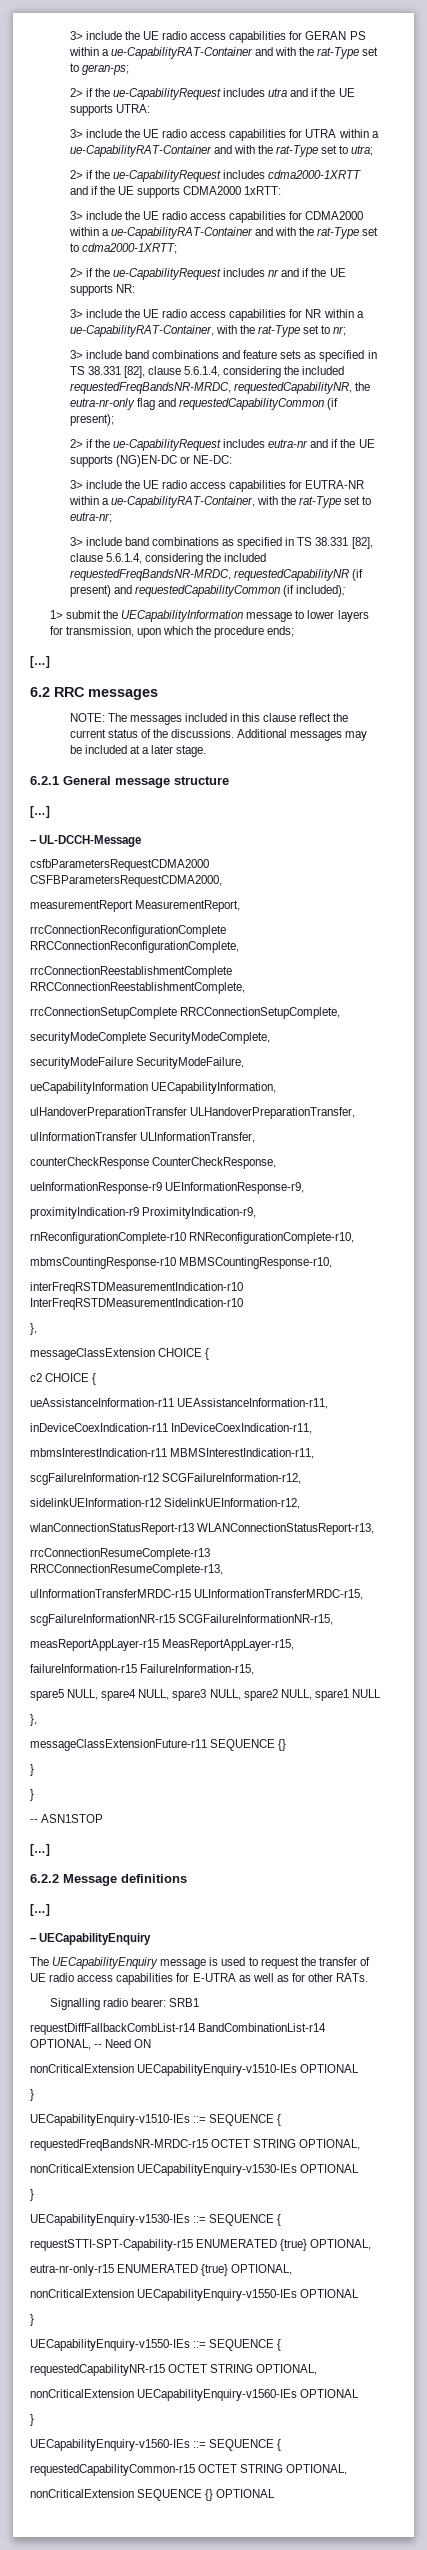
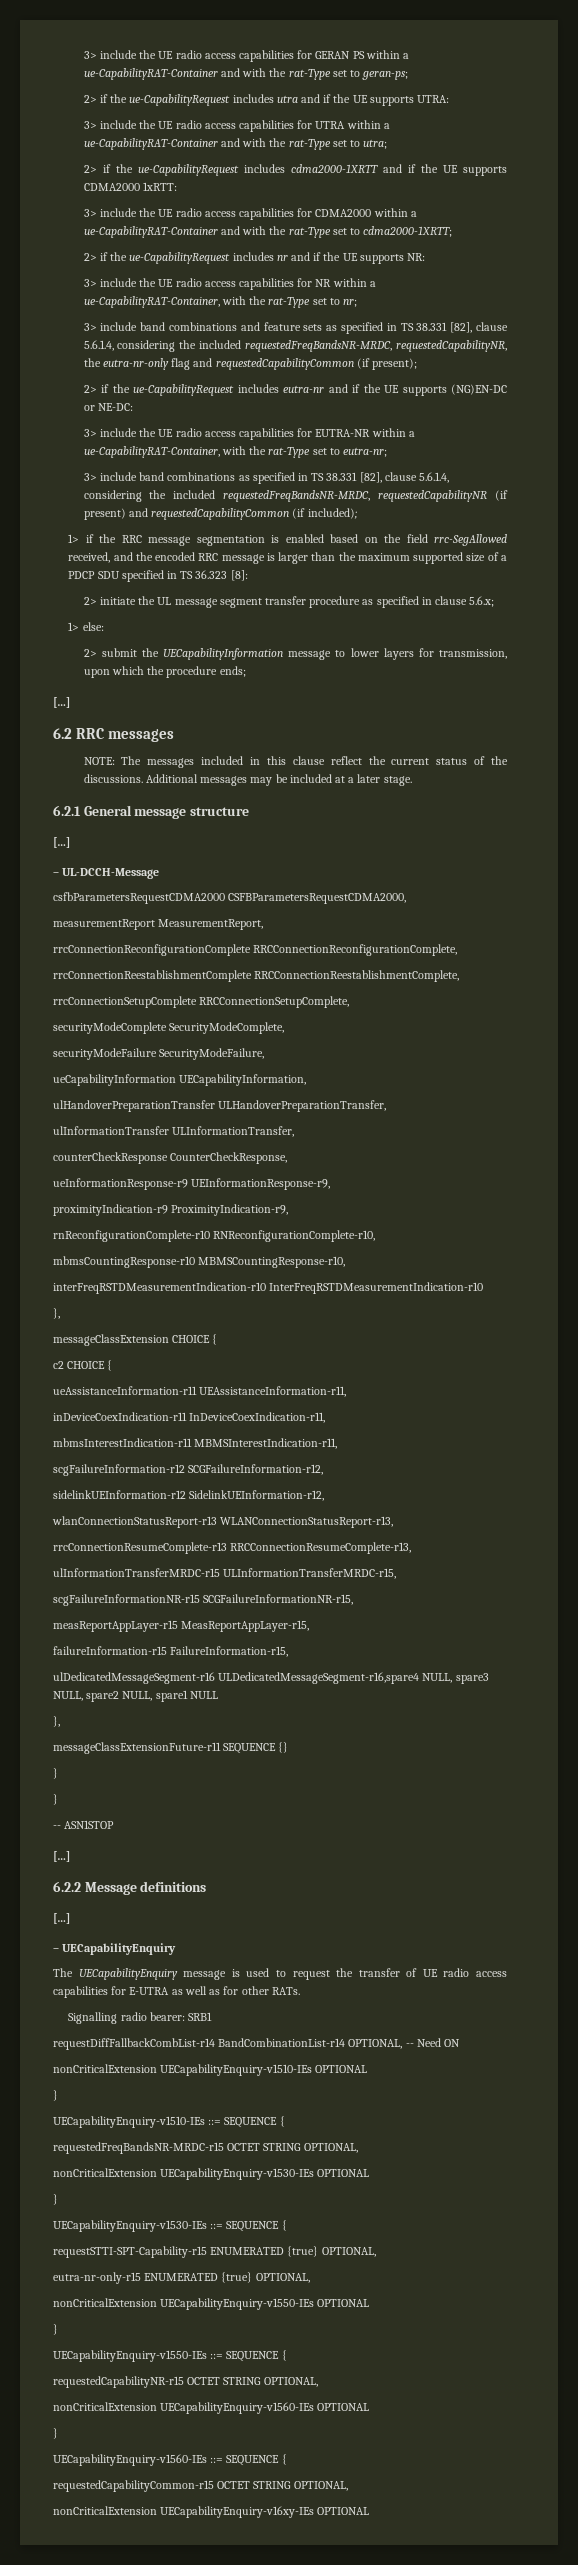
(63, 614) none -> [85,534,508,546] [68,552,508,564] [68,570,248,582] [83,596,495,608] [68,622,104,631] [83,649,97,657] if the RRC message segmentation is enabled based on the field rrc-SegAllowed received, and the encoded RRC message is larger than the maximum supported size of a PDCP SDU specified in TS 36.323 [8]: // 2> initiate the UL message segment transfer procedure as specified in clause 5.6.x; // 1> else: // 2>
[30,1689,137,1701] spare5 NULL, spare4 -> [53,1672,420,1684] ulDedicatedMessageSegment-r16 ULDedicatedMessageSegment-r16,spare4
[137,2489,214,2501] SEQUENCE {} -> [160,2506,315,2518] UECapabilityEnquiry-v16xy-IEs

